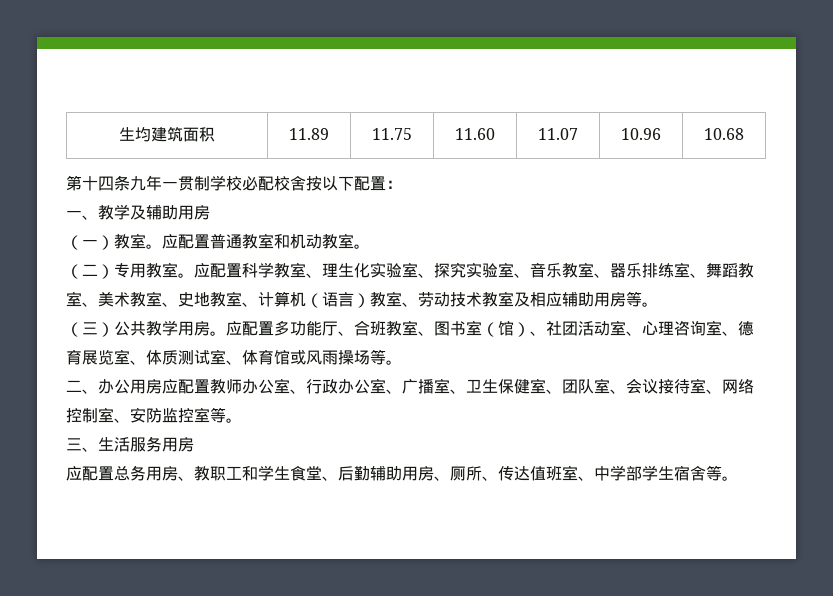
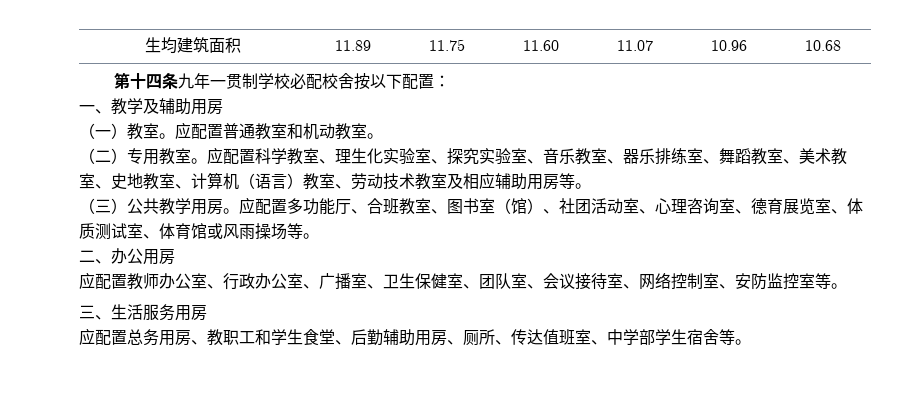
(162, 386) none -> (175, 256) //

